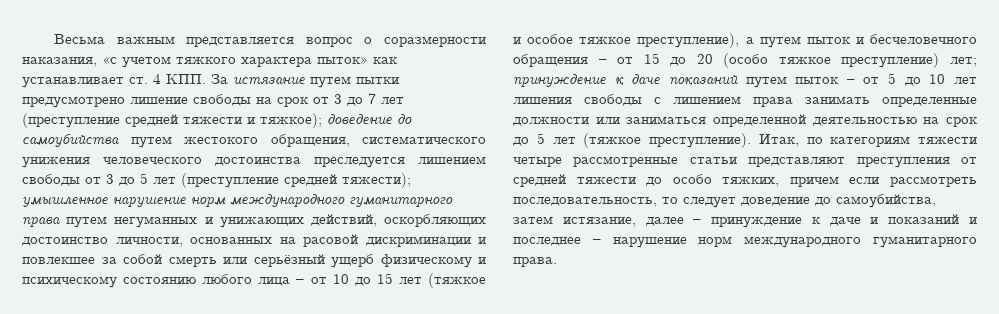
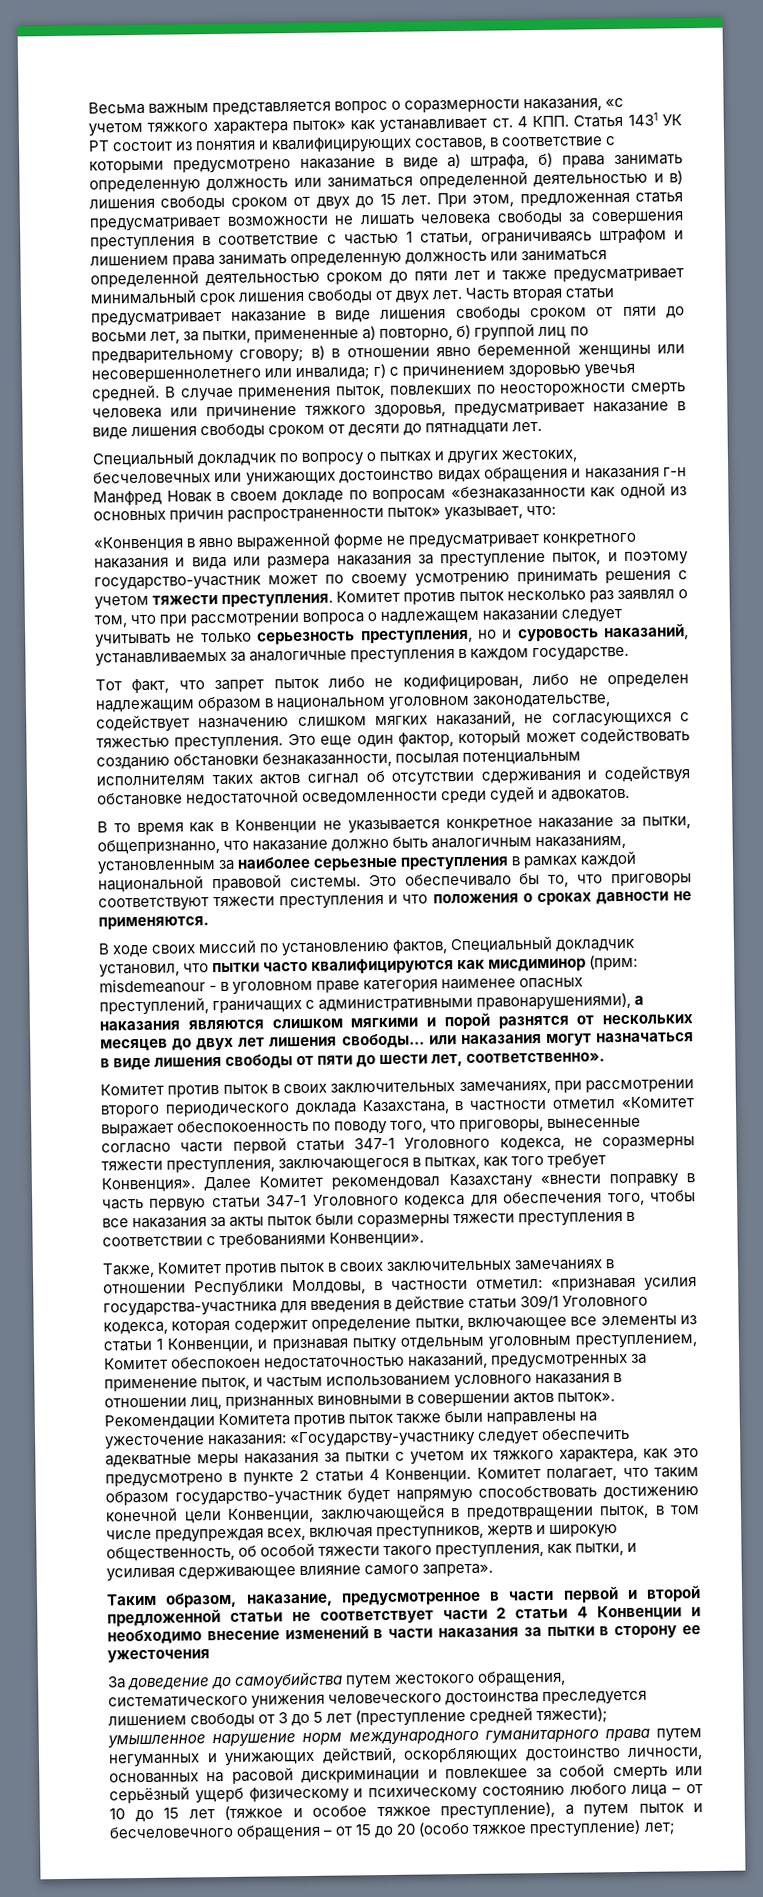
[211,74,399,88] [22,93,404,108] [22,113,322,128] За истязание путем пытки предусмотрено лишение свободы на срок от 3 до 7 лет (преступление средней тяжести и тяжкое); -> [573,112,682,128] [88,136,617,154] [89,152,684,174] [89,170,683,194] [89,192,683,211] [89,210,684,232] [90,228,684,251] [90,250,608,268] [90,268,684,288] [90,287,615,306] [91,306,686,327] [91,323,589,344] [91,341,685,365] [91,363,636,383] [92,382,686,402] [92,401,686,420] [92,421,543,440] [92,449,578,468] [93,466,687,486] [93,482,687,506] [93,505,557,523] [93,532,638,552] [94,551,689,570] [94,570,688,591] [94,589,689,610] [94,608,623,628] [95,623,689,648] [95,646,630,667] [95,673,689,694] [95,694,612,713] [96,710,690,733] [96,727,690,751] [96,751,582,770] [96,765,690,786] [97,786,631,807] [97,816,692,836] [97,835,627,855] [97,850,638,875] [98,873,692,893] [98,891,692,912] [98,916,209,930] [98,935,636,958] [99,954,639,978] [99,977,584,995] [99,992,645,1016] [99,1012,693,1031] [100,1032,695,1052] [100,1052,606,1071] [100,1079,694,1098] [100,1096,694,1118] [101,1117,642,1137] [101,1136,695,1154] [101,1153,607,1174] [101,1173,695,1193] [102,1190,697,1212] [102,1211,636,1229] [102,1231,425,1249] [102,1259,615,1278] [103,1277,697,1297] [103,1294,649,1317] [103,1315,697,1335] [103,1334,697,1353] [104,1351,648,1371] [104,1373,623,1392] [104,1392,616,1410] [104,1410,598,1430] [105,1427,631,1450] [105,1448,699,1468] [105,1467,699,1488] [105,1485,699,1506] [105,1504,700,1524] [106,1524,619,1543] [106,1542,638,1562] [106,1563,494,1582] [106,1585,701,1608] [107,1605,702,1627] [107,1625,701,1645] [107,1649,210,1663] [107,1676,126,1689] Статья 1431 УК РТ состоит из понятия и квалифицирующих составов, в соответствие с которыми предусмотрено наказание в виде а) штрафа, б) права занимать определенную должность или заниматься определенной деятельностью и в) лишения свободы сроком от двух до 15 лет. При этом, предложенная статья предусматривает возможности не лишать человека свободы за совершения преступления в соответствие с частью 1 статьи, ограничиваясь штрафом и лишением права занимать определенную должность или заниматься определенной деятельностью сроком до пяти лет и также предусматривает минимальный срок лишения свободы от двух лет. Часть вторая статьи предусматривает наказание в виде лишения свободы сроком от пяти до восьми лет, за пытки, примененные а) повторно, б) группой лиц по предварительному сговору; в) в отношении явно беременной женщины или несовершеннолетнего или инвалида; г) с причинением здоровью увечья средней. В случае применения пыток, повлекших по неосторожности смерть человека или причинение тяжкого здоровья, предусматривает наказание в виде лишения свободы сроком от десяти до пятнадцати лет. // Специальный докладчик по вопросу о пытках и других жестоких, бесчеловечных или унижающих достоинство видах обращения и наказания г-н Манфред Новак в своем докладе по вопросам «безнаказанности как одной из основных причин распространенности пыток» указывает, что: // «Конвенция в явно выраженной форме не предусматривает конкретного наказания и вида или размера наказания за преступление пыток, и поэтому государство-участник может по своему усмотрению принимать решения с учетом тяжести преступления. Комитет против пыток несколько раз заявлял о том, что при рассмотрении вопроса о надлежащем наказании следует учитывать не только серьезность преступления, но и суровость наказаний, устанавливаемых за аналогичные преступления в каждом государстве. // Тот факт, что запрет пыток либо не кодифицирован, либо не определен надлежащим образом в национальном уголовном законодательстве, содействует назначению слишком мягких наказаний, не согласующихся с тяжестью преступления. Это еще один фактор, который может содействовать созданию обстановки безнаказанности, посылая потенциальным исполнителям таких актов сигнал об отсутствии сдерживания и содействуя обстановке недостаточной осведомленности среди судей и адвокатов. // В то время как в Конвенции не указывается конкретное наказание за пытки, общепризнанно, что наказание должно быть аналогичным наказаниям, установленным за наиболее серьезные преступления в рамках каждой национальной правовой системы. Это обеспечивало бы то, что приговоры соответствуют тяжести преступления и что положения о сроках давности не применяются. // В ходе своих миссий по установлению фактов, Специальный докладчик установил, что пытки часто квалифицируются как мисдиминор (прим: misdemeanour - в уголовном праве категория наименее опасных преступлений, граничащих с административными правонарушениями), а наказания являются слишком мягкими и порой разнятся от нескольких месяцев до двух лет лишения свободы… или наказания могут назначаться в виде лишения свободы от пяти до шести лет, соответственно». // Комитет против пыток в своих заключительных замечаниях, при рассмотрении второго периодического доклада Казахстана, в частности отметил «Комитет выражает обеспокоенность по поводу того, что приговоры, вынесенные согласно части первой статьи 347-1 Уголовного кодекса, не соразмерны тяжести преступления, заключающегося в пытках, как того требует Конвенция». Далее Комитет рекомендовал Казахстану «внести поправку в часть первую статьи 347-1 Уголовного кодекса для обеспечения того, чтобы все наказания за акты пыток были соразмерны тяжести преступления в соответствии с требованиями Конвенции». // Также, Комитет против пыток в своих заключительных замечаниях в отношении Республики Молдовы, в частности отметил: «признавая усилия государства-участника для введения в действие статьи 309/1 Уголовного кодекса, которая содержит определение пытки, включающее все элементы из статьи 1 Конвенции, и признавая пытку отдельным уголовным преступлением, Комитет обеспокоен недостаточностью наказаний, предусмотренных за применение пыток, и частым использованием условного наказания в отношении лиц, признанных виновными в совершении актов пыток». Рекомендации Комитета против пыток также были направлены на ужесточение наказания: «Государству-участнику следует обеспечить адекватные меры наказания за пытки с учетом их тяжкого характера, как это предусмотрено в пункте 2 статьи 4 Конвенции. Комитет полагает, что таким образом государство-участник будет напрямую способствовать достижению конечной цели Конвенции, заключающейся в предотвращении пыток, в том числе предупреждая всех, включая преступников, жертв и широкую общественность, об особой тяжести такого преступления, как пытки, и усиливая сдерживающее влияние самого запрета». // Таким образом, наказание, предусмотренное в части первой и второй предложенной статьи не соответствует части 2 статьи 4 Конвенции и необходимо внесение изменений в части наказания за пытки в сторону ее ужесточения // За
[513,73,977,88] [513,94,977,107] [513,114,978,127] [513,133,977,148] [513,156,977,168] [513,174,977,187] [513,194,936,208] [513,214,977,228] [513,236,977,248] [513,257,557,267] принуждение к даче показаний путем пыток – от 5 до 10 лет лишения свободы с лишением права занимать определенные должности или заниматься определенной деятельностью на срок до 5 лет (тяжкое преступление). Итак, по категориям тяжести четыре рассмотренные статьи представляют преступления от средней тяжести до особо тяжких, причем если рассмотреть последовательность, то следует доведение до самоубийства, затем истязание, далее – принуждение к даче и показаний и последнее – нарушение норм международного гуманитарного права. -> (676, 1828) none

